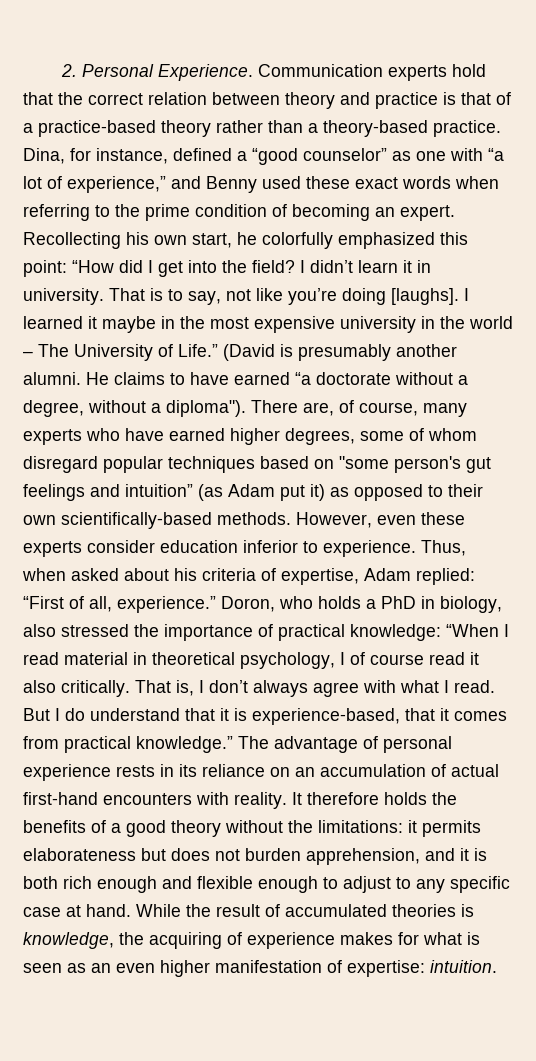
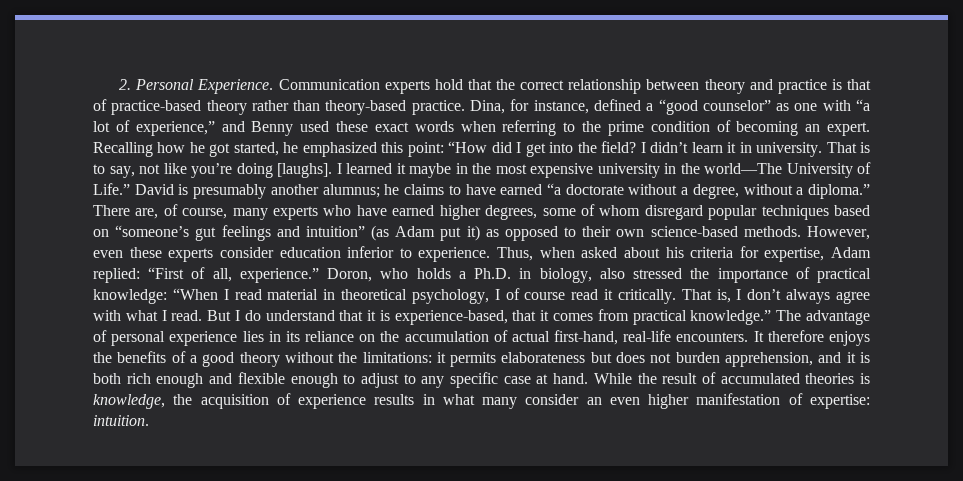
[148,92,207,105] relation -> [568,79,642,94] relationship
[23,123,33,133] a -> (107, 105) none
[308,123,318,133] a -> (321, 105) none
[23,232,333,249] Recollecting his own start, he colorfully -> [93,142,299,157] Recalling how he got started, he
[469,316,513,329] [23,344,69,357] world – The -> [704,163,782,174] world—The
[223,344,275,361] (David -> [134,184,174,195] David
[23,372,109,385] alumni. He -> [322,184,400,198] alumnus; he
[166,400,246,417] diploma"). -> [807,184,870,199] diploma.”
[339,456,461,473] "some person's -> [115,225,190,237] “someone’s
[61,512,212,529] scientifically-based -> [650,226,738,237] science-based
[261,568,276,581] of -> [739,246,759,258] for
[381,596,416,609] PhD -> [474,268,512,279] Ph.D.
[23,680,56,693] also -> (614, 294) none
[116,765,155,777] rests -> [242,331,264,342] lies
[295,767,315,777] an -> [380,331,400,342] the
[23,792,287,809] first-hand encounters with reality. -> [554,330,749,345] first-hand, real-life encounters.
[384,792,427,805] holds -> [828,331,870,346] enjoys
[149,932,222,949] acquiring -> [200,394,269,409] acquisition
[340,932,480,945] [23,963,86,973] makes for what is seen as -> [374,394,580,409] results in what many consider

